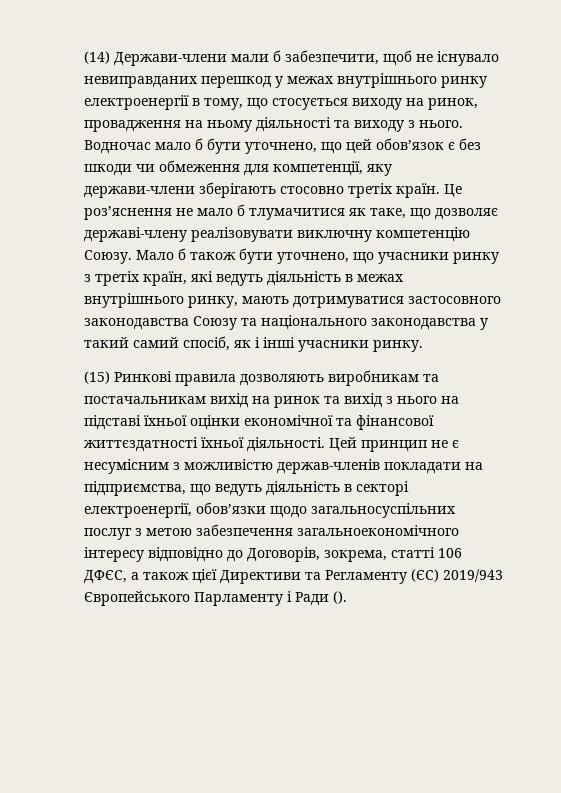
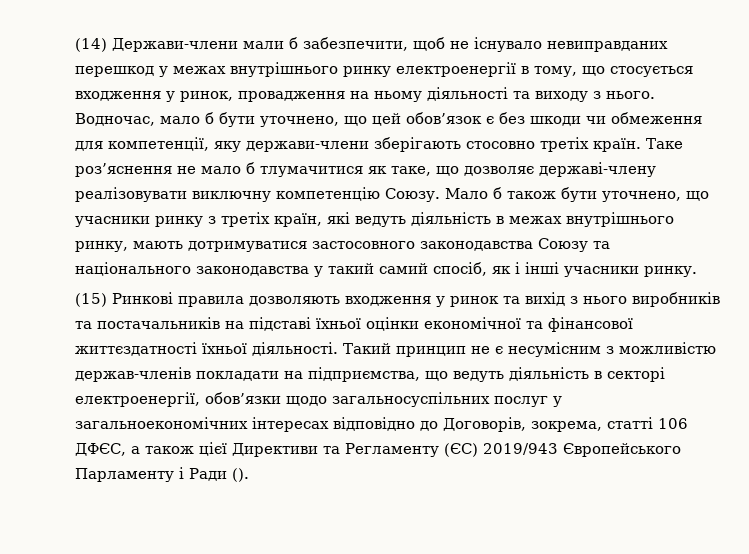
[352,98,425,110] виходу на -> [75,91,176,102] входження у
[84,140,152,154] Водночас -> [75,113,156,126] Водночас,
[444,184,463,198] Це -> [646,138,684,149] Таке
[328,370,440,386] [84,393,271,408] виробникам та постачальникам вихід на -> [345,296,446,307] входження у
(438, 400) none -> [632,292,721,307] [75,317,221,329] виробників та постачальників
[329,437,358,452] Цей -> [343,343,392,354] Такий
[135,524,460,536] [84,547,145,562] з метою забезпечення загальноекономічного інтересу -> [553,396,563,407] [75,417,330,432] у загальноекономічних інтересах

